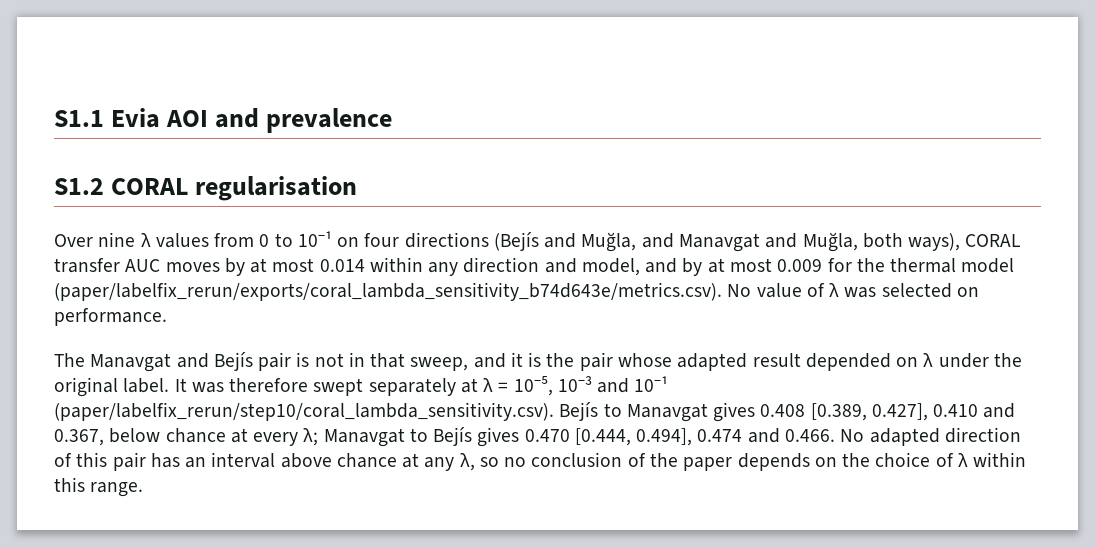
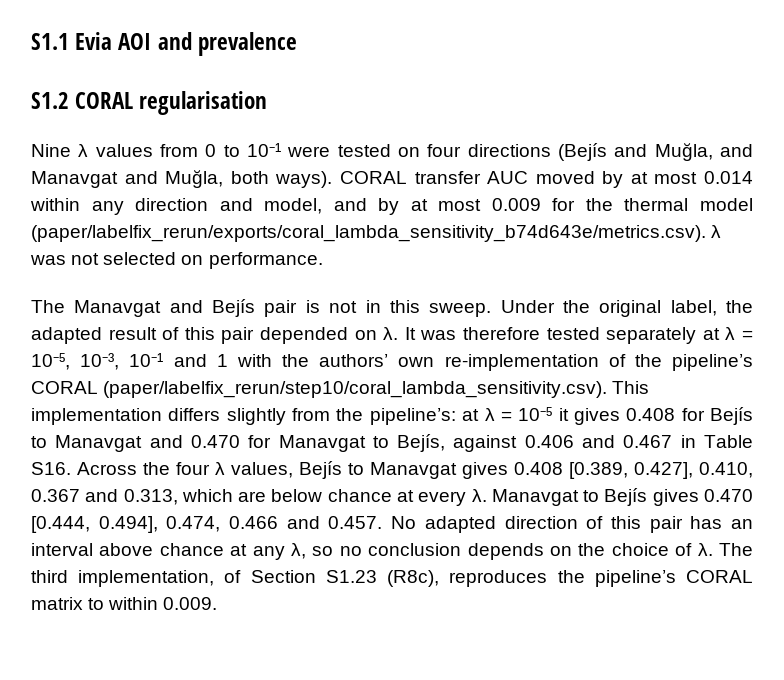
[54,232,136,247] Over nine -> [31,144,71,157] Nine
(332, 239) none -> [287,144,391,157] were tested
[908,233,961,251] ways), -> [275,171,333,188] ways).
[165,262,220,272] moves -> [535,171,595,184] moved
[727,283,825,298] No value of -> (706, 233) none
(877, 292) none -> [71,253,100,265] not
[370,352,1022,371] [54,377,170,397] that sweep, and it is the pair whose adapted result depended on λ under the original label. -> [389,300,753,317] [31,327,399,344] this sweep. Under the original label, the adapted result of this pair depended on λ.
[313,378,364,396] swept -> [546,327,600,340] tested
[557,376,669,393] [54,402,554,421] 10⁻³ and 10⁻¹ (paper/labelfix_rerun/step10/coral_lambda_sensitivity.csv). -> [80,353,753,371] [31,381,650,398] [31,407,753,425] [31,434,753,452] [31,462,293,478] 10⁻³, 10⁻¹ and 1 with the authors’ own re-implementation of the pipeline’s CORAL (paper/labelfix_rerun/step10/coral_lambda_sensitivity.csv). This implementation differs slightly from the pipeline’s: at λ = 10⁻⁵ it gives 0.408 for Bejís to Manavgat and 0.470 for Manavgat to Bejís, against 0.406 and 0.467 in Table S16. Across the four λ values,
[933,403,1016,418] [54,429,104,446] 0.410 and 0.367, -> [699,462,753,478] [31,489,267,505] 0.410, 0.367 and 0.313, which are
[303,428,319,446] λ; -> [471,489,487,502] λ.
[697,428,835,443] 0.474 and 0.466. -> [166,516,383,532] 0.474, 0.466 and 0.457.
[627,453,733,471] of the paper -> (462, 549) none
[957,452,1027,467] [54,477,144,497] λ within this range. -> [697,543,753,556] [31,570,753,587] [31,597,218,610] λ. The third implementation, of Section S1.23 (R8c), reproduces the pipeline’s CORAL matrix to within 0.009.

